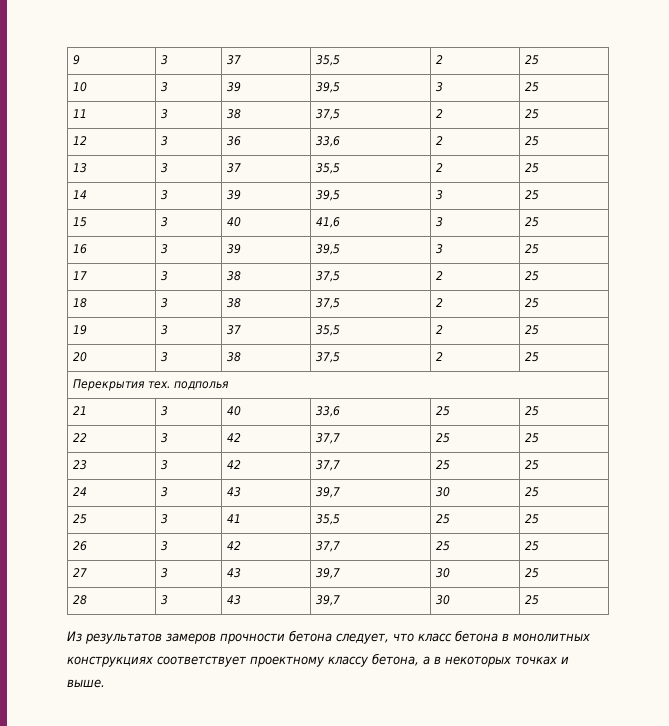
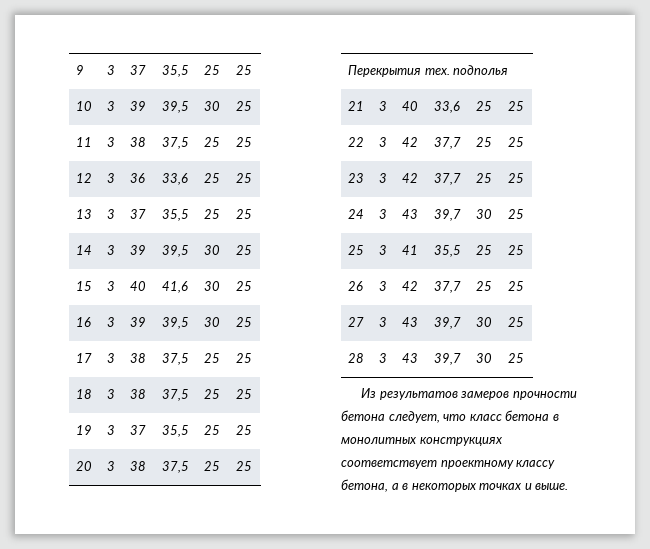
[436,55,444,64] 2 -> [204,65,221,75] 25
[436,82,444,92] 3 -> [204,101,221,111] 30
[436,109,444,118] 2 -> [204,137,221,147] 25
[436,136,444,145] 2 -> [204,173,221,183] 25
[436,163,444,172] 2 -> [204,209,221,219] 25
[436,190,444,200] 3 -> [204,245,221,255] 30
[436,217,444,227] 3 -> [204,281,221,291] 30
[436,244,444,254] 3 -> [204,317,221,327] 30
[436,271,444,280] 2 -> [204,353,221,363] 25
[436,298,444,307] 2 -> [204,389,221,399] 25
[436,325,444,334] 2 -> [204,425,221,435] 25
[436,352,444,361] 2 -> [204,461,221,471] 25

